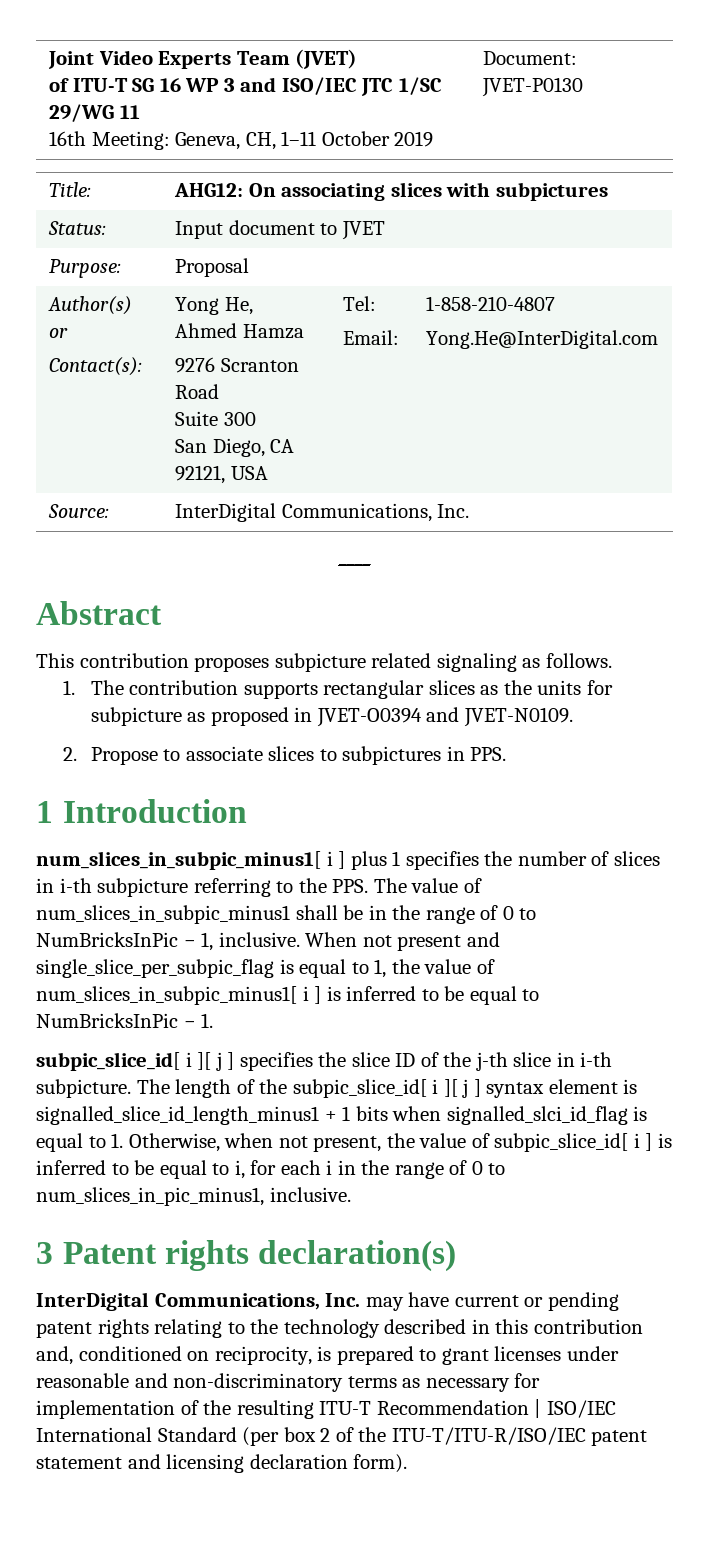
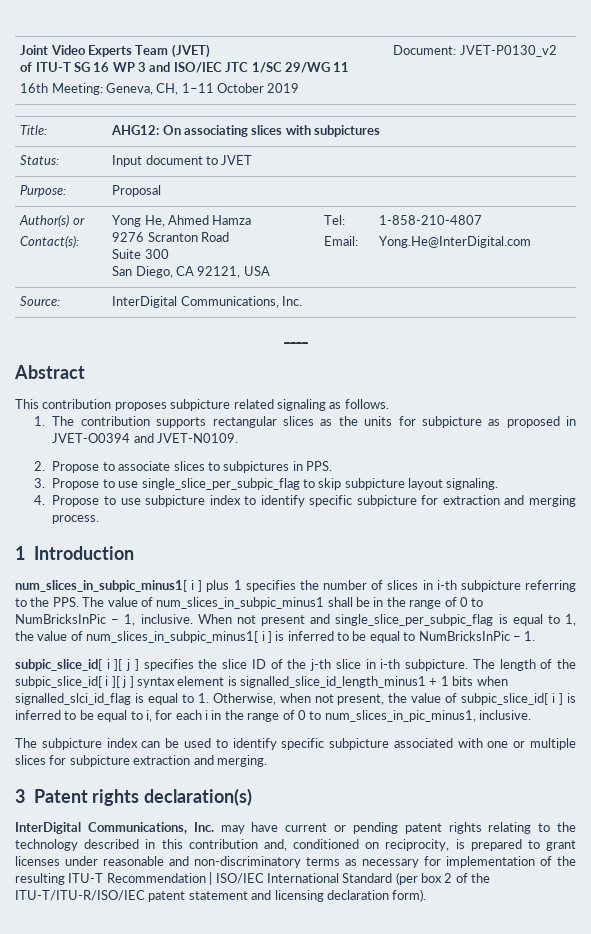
[481,77,583,97] JVET-P0130 -> [459,45,557,57] JVET-P0130_v2
(507, 754) none -> [33,478,499,490] [33,495,576,507] [52,515,100,524] // 3. Propose to use single_slice_per_subpic_flag to skip subpicture layout signaling. // 4. Propose to use subpicture index to identify specific subpicture for extraction and merging process.
(351, 1194) none -> [15,738,576,750] [15,755,267,767] // The subpicture index can be used to identify specific subpicture associated with one or multiple slices for subpicture extraction and merging.

